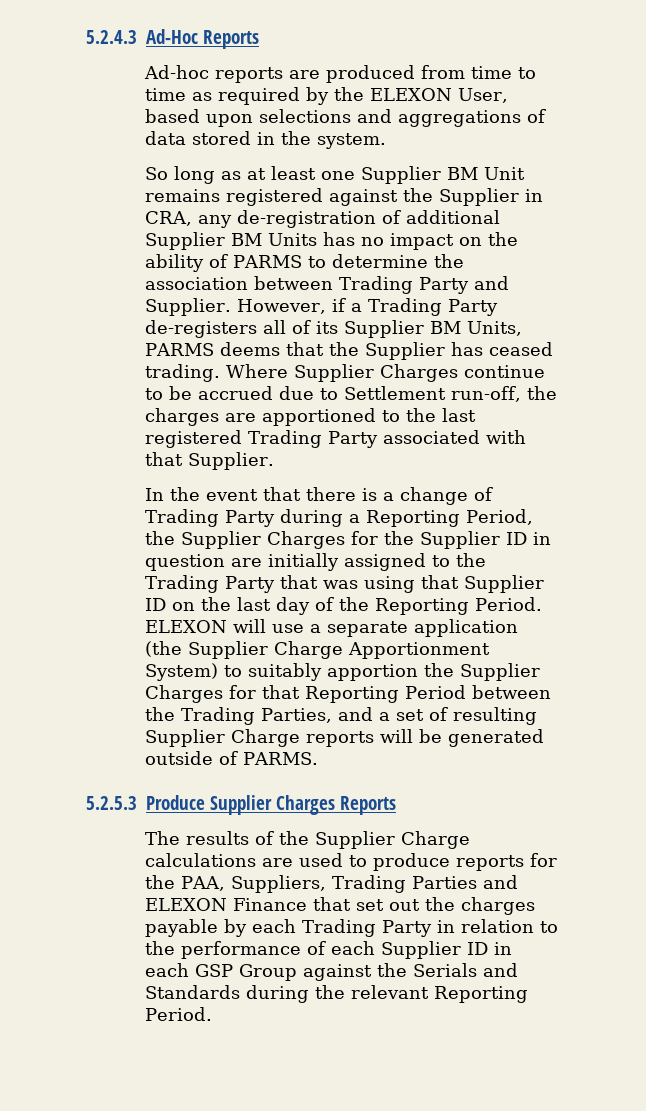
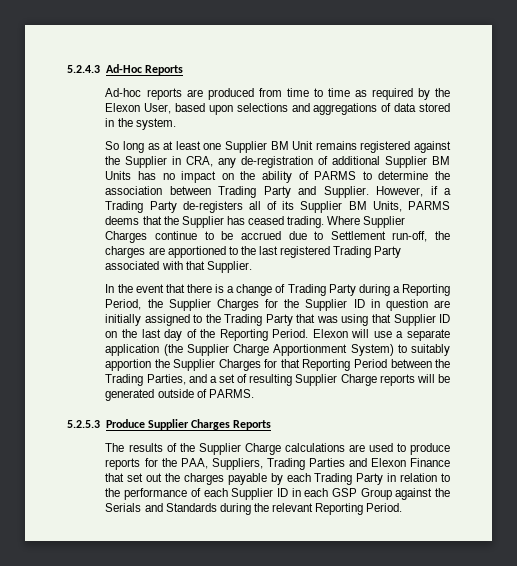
[369,88,452,101] ELEXON -> [105,103,141,112] Elexon
[144,620,227,633] ELEXON -> [312,329,348,338] Elexon
[144,898,227,911] ELEXON -> [370,458,406,467] Elexon

